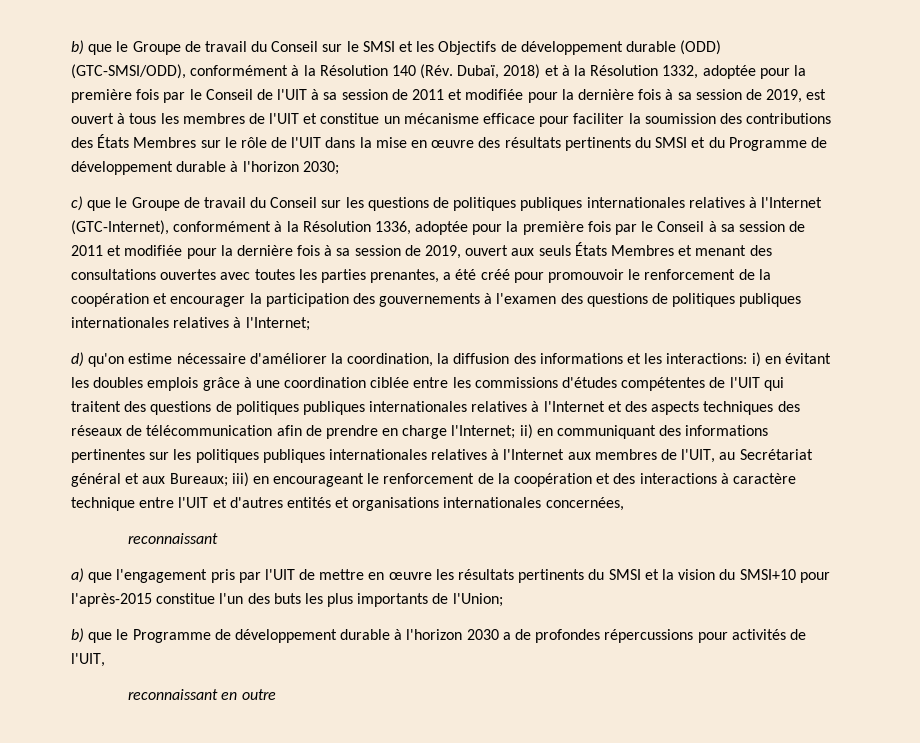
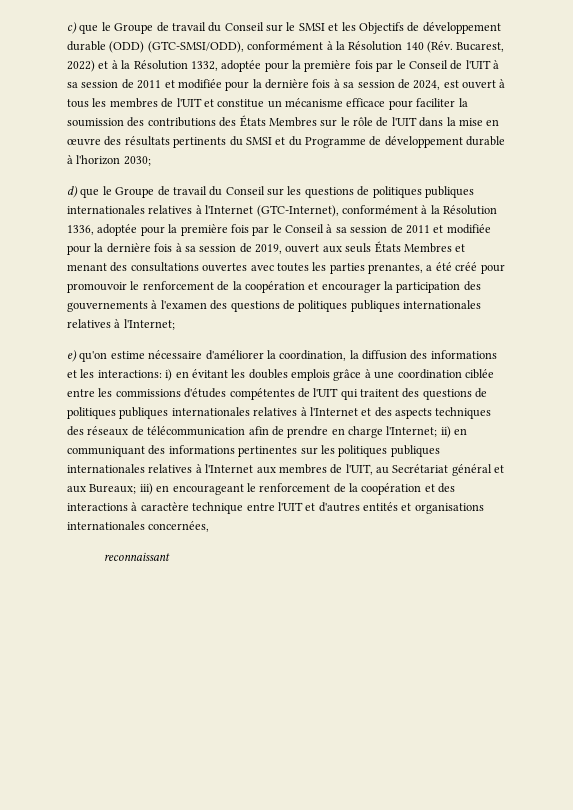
[71,40,84,55] b) -> [67,22,77,34] c)
[457,64,541,79] Dubaï, 2018) -> [456,42,505,52] [67,60,95,72] Bucarest, 2022)
[766,89,803,103] 2019, -> [413,80,441,90] 2024,
[71,196,83,211] c) -> [67,186,78,198] d)
[71,352,84,367] d) -> [67,350,77,362] e)
[71,568,830,583] [71,593,503,607] [71,628,806,643] [71,653,105,667] [128,689,276,700] // a) que l'engagement pris par l'UIT de mettre en œuvre les résultats pertinents du SMSI et la vision du SMSI+10 pour l'après-2015 constitue l'un des buts les plus importants de l'Union; // b) que le Programme de développement durable à l'horizon 2030 a de profondes répercussions pour activités de l'UIT, // reconnaissant en outre -> (170, 556) none

